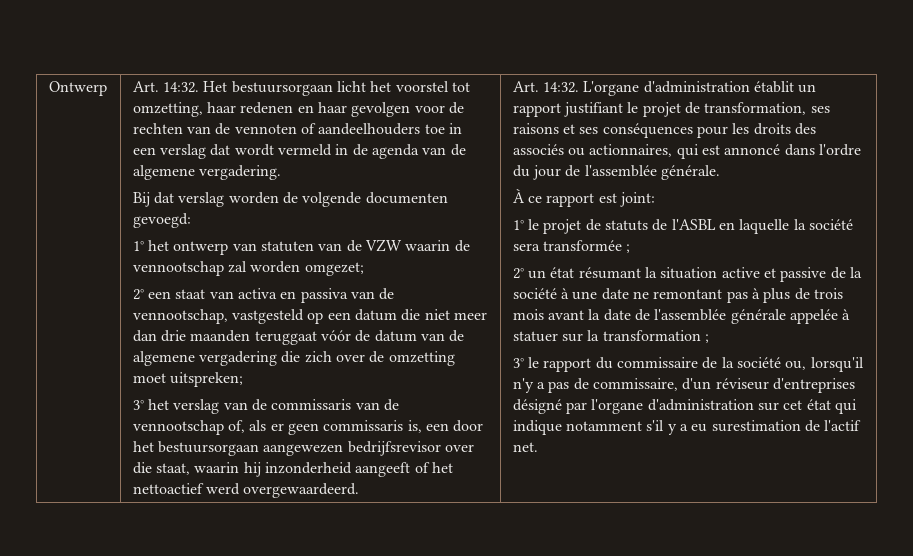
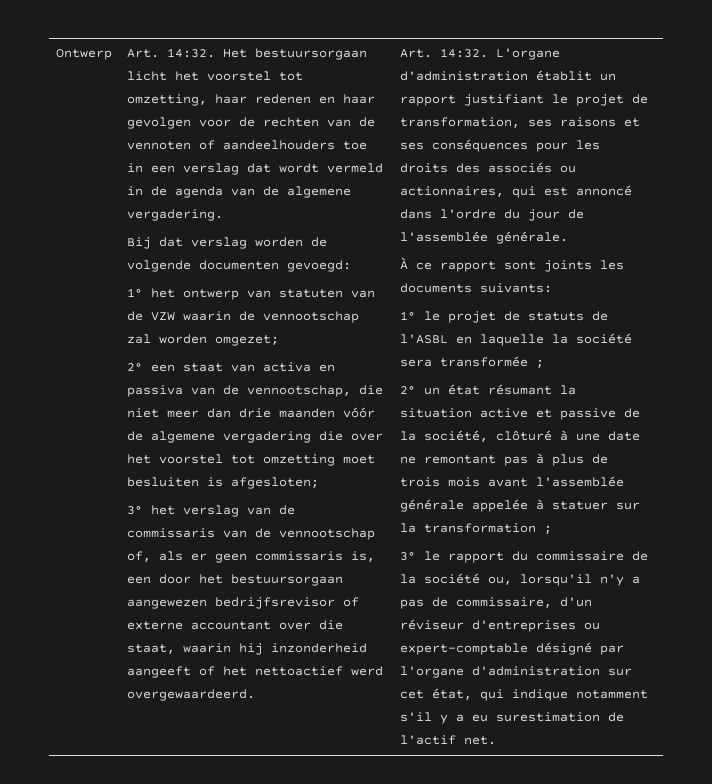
[231,309,397,324] vastgesteld op een datum -> (352, 391) none
[254,331,317,345] teruggaat -> (336, 413) none
[374,330,465,342] [132,351,455,366] [132,372,243,387] datum van de algemene vergadering die zich over de omzetting moet uitspreken; -> [151,431,384,443] [127,454,376,466] [127,477,320,489] algemene vergadering die over het voorstel tot omzetting moet besluiten is afgesloten;
(441, 448) none -> [343,597,360,607] [127,621,272,630] of externe accountant
[598,192,655,207] est joint: -> [504,260,625,272] [400,283,553,293] sont joints les documents suivants:
[512,288,557,299] société -> [424,430,553,442] société, clôturé
[588,309,650,321] la date de -> (529, 482) none
(855, 385) none -> [584,622,601,630] [400,643,529,655] ou expert-comptable
[806,399,831,410] état -> [432,688,473,700] état,

